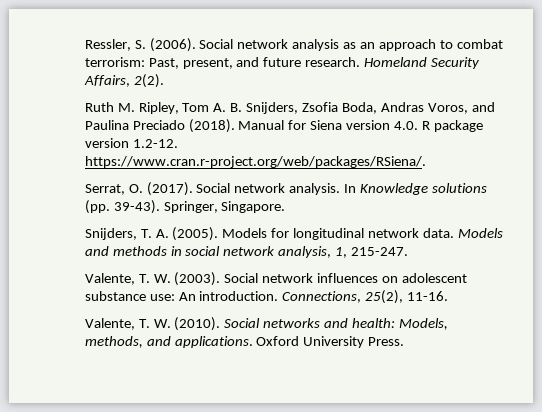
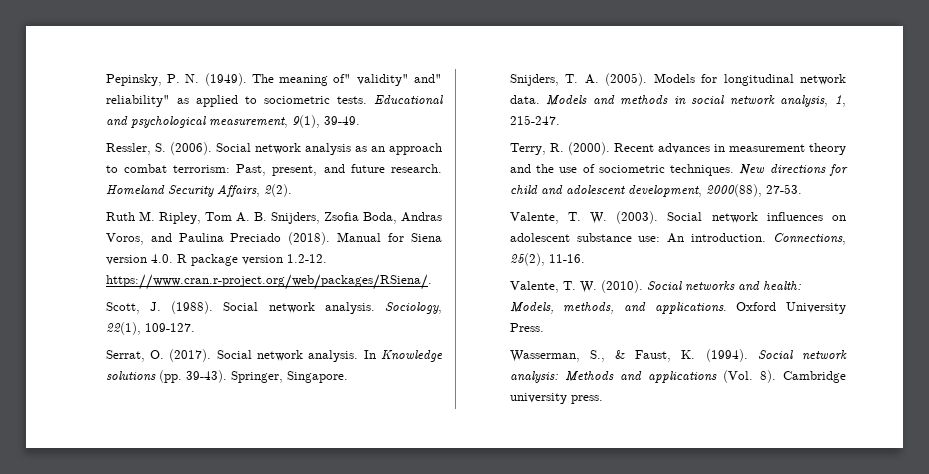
(84, 45) none -> [105,73,442,86] [105,95,443,107] [105,115,360,128] Pepinsky, P. N. (1949). The meaning of" validity" and" reliability" as applied to sociometric tests. Educational and psychological measurement, 9(1), 39-49. //
(426, 162) none -> [105,301,442,314] [105,322,195,335] // Scott, J. (1988). Social network analysis. Sociology, 22(1), 109-127.
(409, 251) none -> [509,142,846,155] [509,164,848,176] [509,184,802,197] // Terry, R. (2000). Recent advances in measurement theory and the use of sociometric techniques. New directions for child and adolescent development, 2000(88), 27-53.
(405, 341) none -> [509,349,847,362] [509,370,846,383] [509,393,603,404] // Wasserman, S., & Faust, K. (1994). Social network analysis: Methods and applications (Vol. 8). Cambridge university press.

